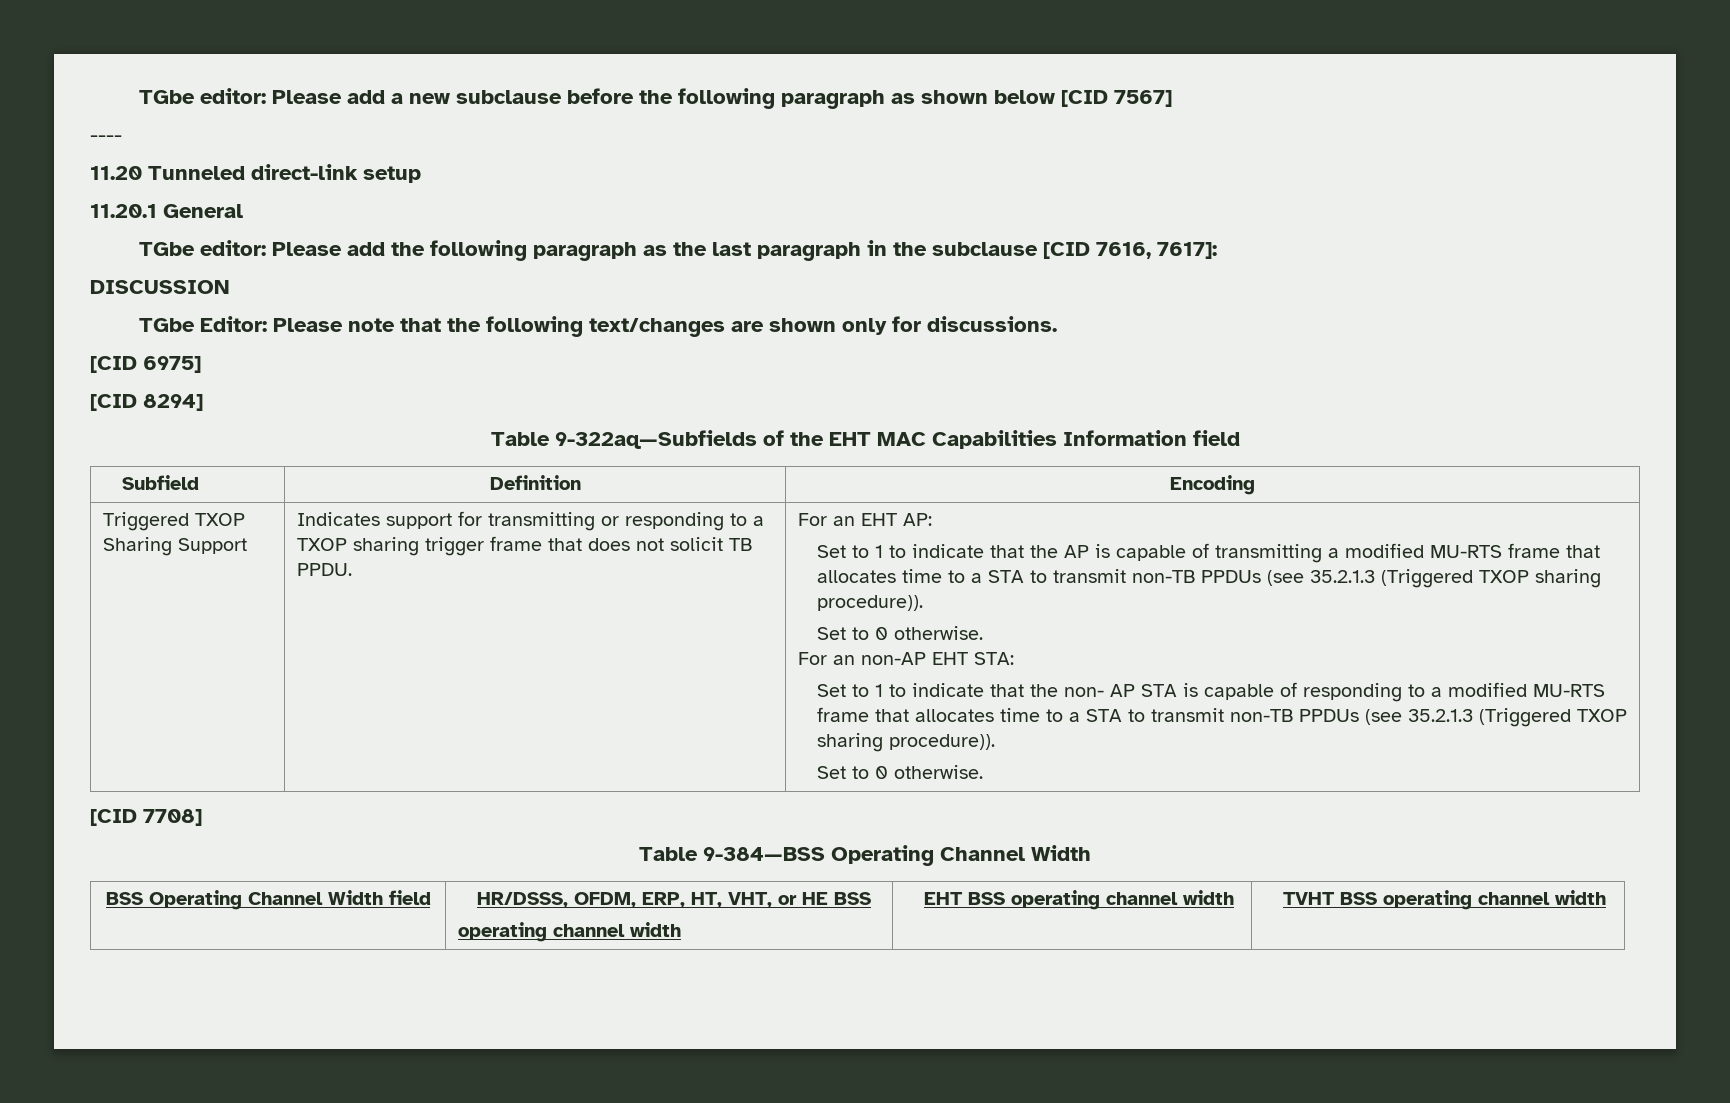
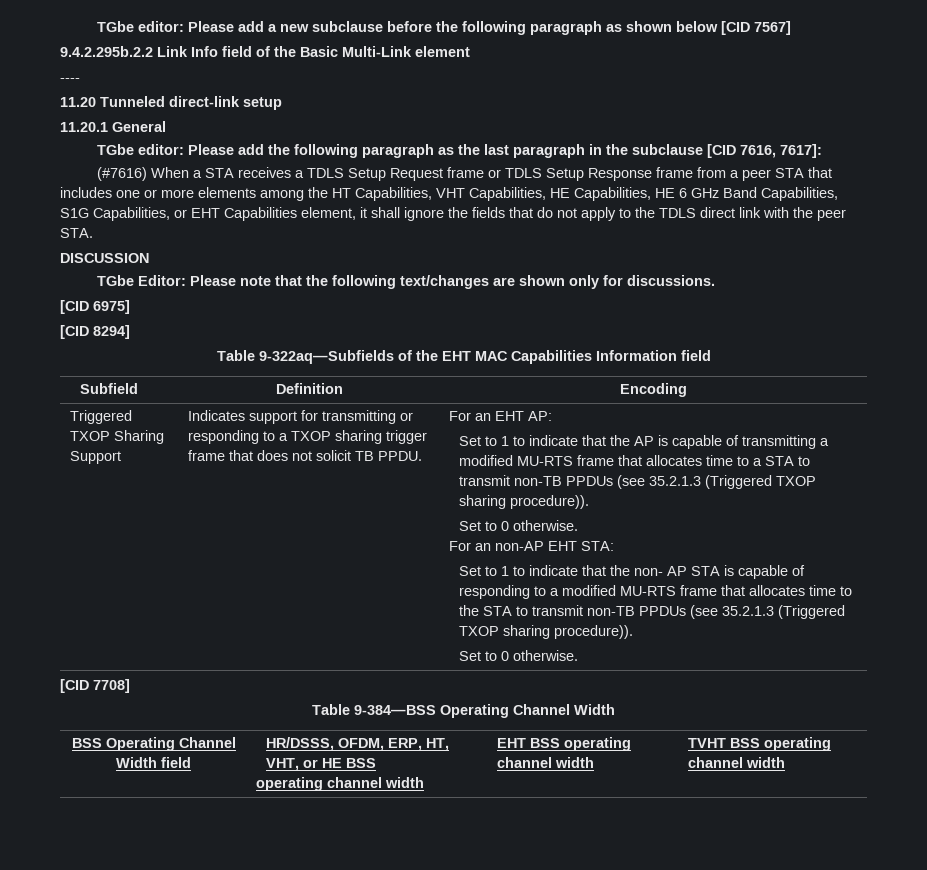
(1173, 98) none -> [60,46,470,57] // 9.4.2.295b.2.2 Link Info field of the Basic Multi-Link element
(1218, 250) none -> [97,167,833,181] [60,187,838,201] [60,207,846,221] [60,228,93,238] // (#7616) When a STA receives a TDLS Setup Request frame or TDLS Setup Response frame from a peer STA that includes one or more elements among the HT Capabilities, VHT Capabilities, HE Capabilities, HE 6 GHz Band Capabilities, S1G Capabilities, or EHT Capabilities element, it shall ignore the fields that do not apply to the TDLS direct link with the peer STA.
[1068,712,1080,722] a -> [459,605,480,616] the

